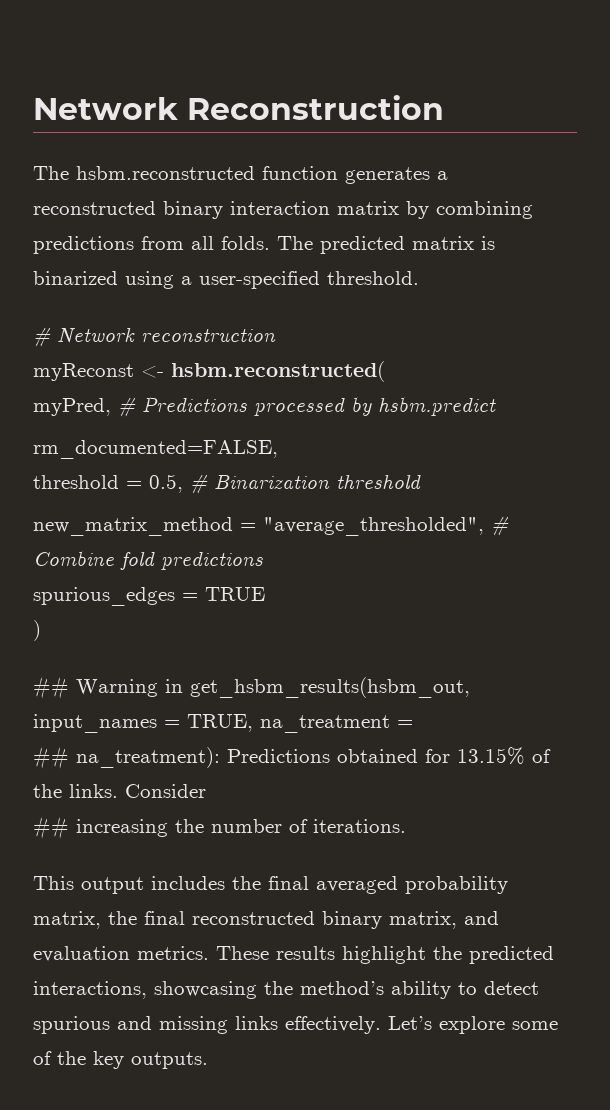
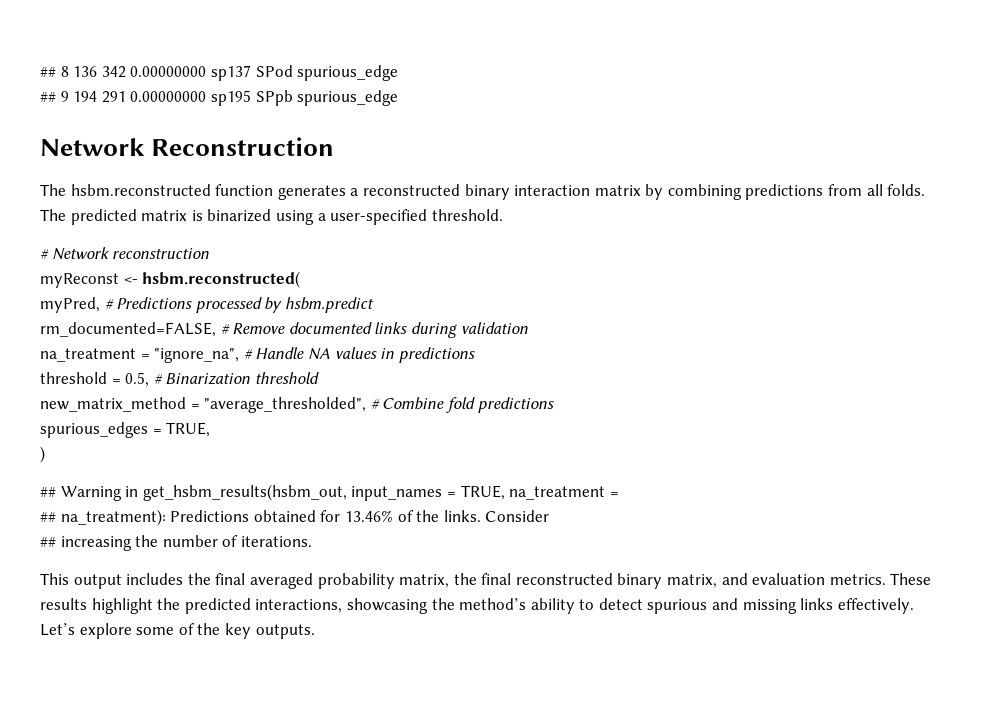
(33, 108) none -> [40,65,399,81] [40,90,399,106] ## 8 136 342 0.00000000 sp137 SPod spurious_edge // ## 9 194 291 0.00000000 sp195 SPpb spurious_edge //
(278, 449) none -> [220,322,528,338] [40,347,475,363] # Remove documented links during validation // na_treatment = "ignore_na", # Handle NA values in predictions
[205,587,265,601] TRUE -> [166,422,211,437] TRUE,
[457,747,525,765] 13.15% -> [344,510,393,522] 13.46%

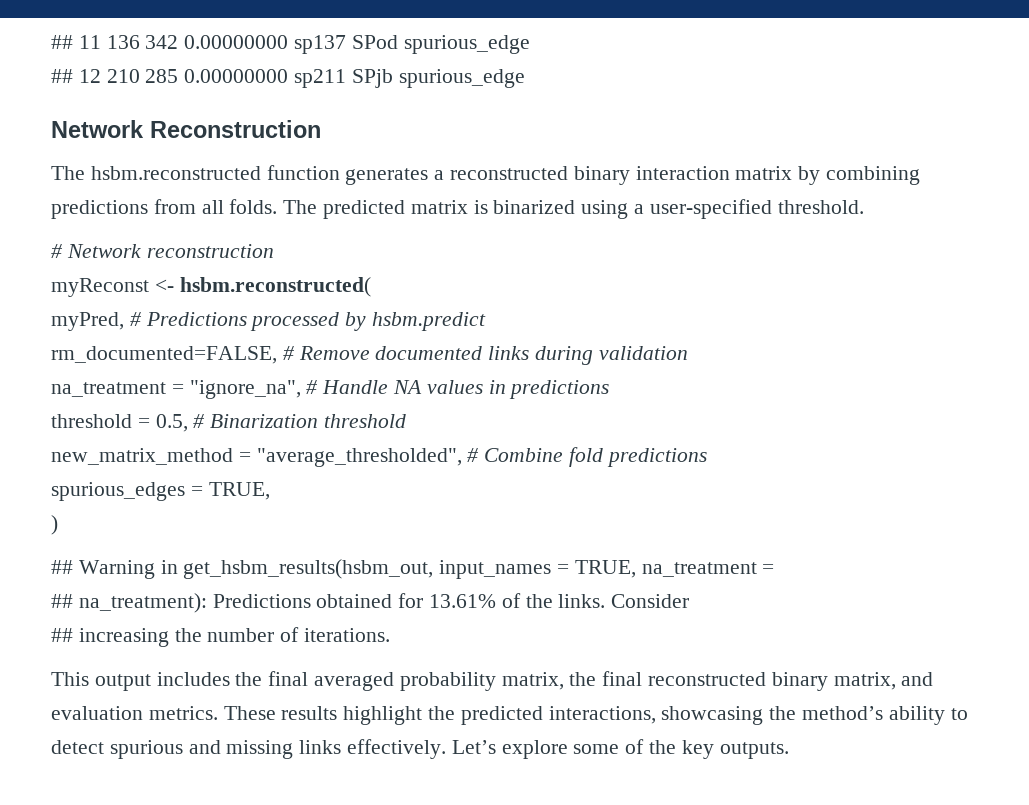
[40,66,69,77] ## 8 -> [51,35,101,49] ## 11
[60,90,293,106] 9 194 291 0.00000000 sp195 SPpb -> [78,69,393,88] 12 210 285 0.00000000 sp211 SPjb
[344,510,393,522] 13.46% -> [429,594,497,608] 13.61%

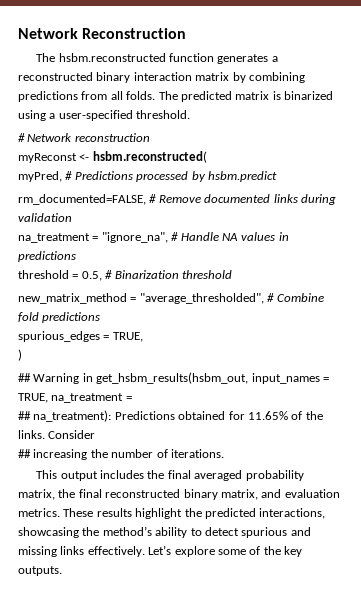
[51,35,530,54] [51,69,525,88] ## 11 136 342 0.00000000 sp137 SPod spurious_edge // ## 12 210 285 0.00000000 sp211 SPjb spurious_edge // -> (18, 33) none
[429,594,497,608] 13.61% -> [247,411,288,420] 11.65%

